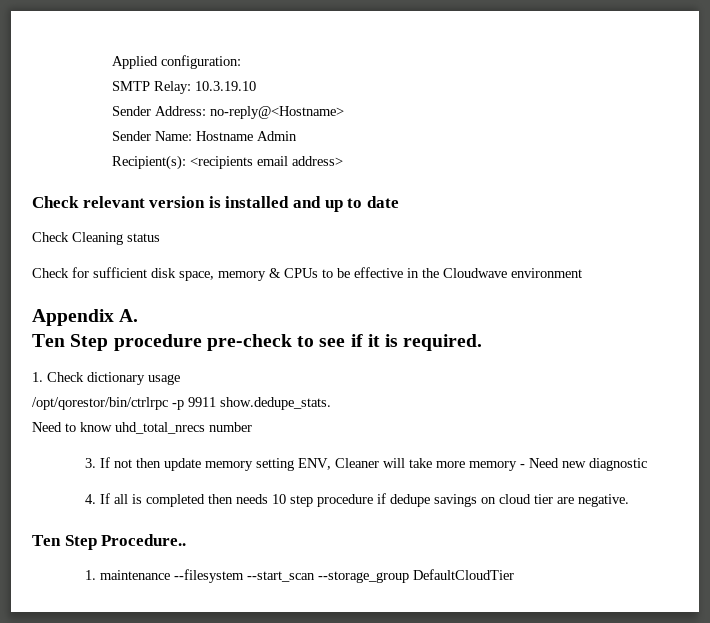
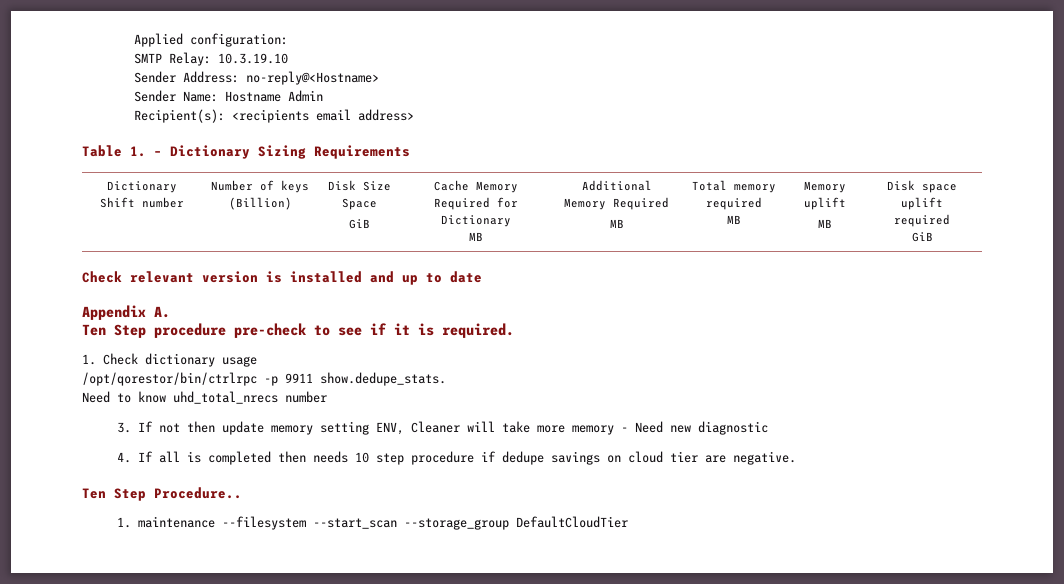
(343, 161) none -> [82,145,410,159] [107,181,177,193] [100,197,184,208] [211,180,309,193] [228,197,292,210] [327,180,391,191] [341,198,377,210] [348,219,370,229] [434,180,518,193] [434,197,518,210] [441,215,511,227] [469,232,483,241] [581,180,652,191] [564,197,669,210] [609,219,624,228] [691,180,776,193] [705,197,762,210] [726,215,741,224] [803,181,846,193] [803,197,846,210] [817,219,832,228] [887,180,957,193] [901,197,943,210] [894,214,950,227] [911,232,933,242] // Table 1. – Dictionary Sizing Requirements // Dictionary Shift number | Number of keys (Billion) | Disk Size Space // GiB | Cache Memory Required for Dictionary // MB | Additional Memory Required // MB | Total memory required // MB | Memory uplift // MB | Disk space uplift required // GiB
[32,232,160,245] [32,267,582,281] // Check Cleaning status // Check for sufficient disk space, memory & CPUs to be effective in the Cloudwave environment -> (482, 277) none

